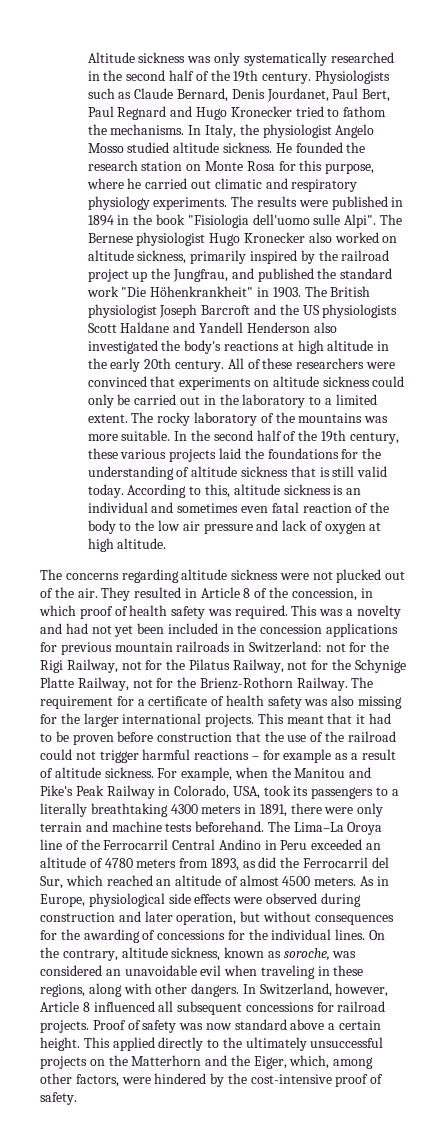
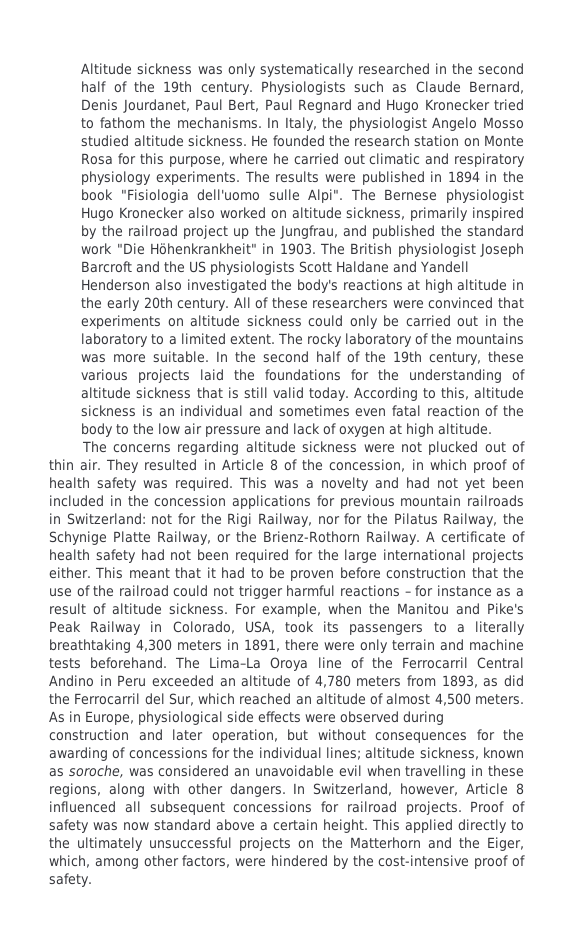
[54,587,74,598] the -> [49,459,74,470] thin
[121,661,142,670] not -> [317,516,340,525] nor
[287,660,329,670] not for -> (498, 520) none
[132,678,174,688] not for -> [217,534,232,543] or
[351,677,374,688] [40,695,403,709] [40,713,255,727] The requirement for a certificate of health safety was also missing for the larger international projects. -> [425,531,525,543] [49,549,524,563] [49,567,91,579] A certificate of health safety had not been required for the large international projects either.
[283,749,332,763] example -> [436,585,492,597] instance
[170,804,198,814] 4300 -> [136,639,172,652] 4,300
[104,858,133,868] 4780 -> [314,675,351,688] 4,780
[282,876,311,886] 4500 -> [434,693,471,706] 4,500
[335,929,386,940] [40,947,118,961] lines. On the contrary, -> [326,747,362,760] lines;
[260,965,315,979] traveling -> [405,765,467,779] travelling

